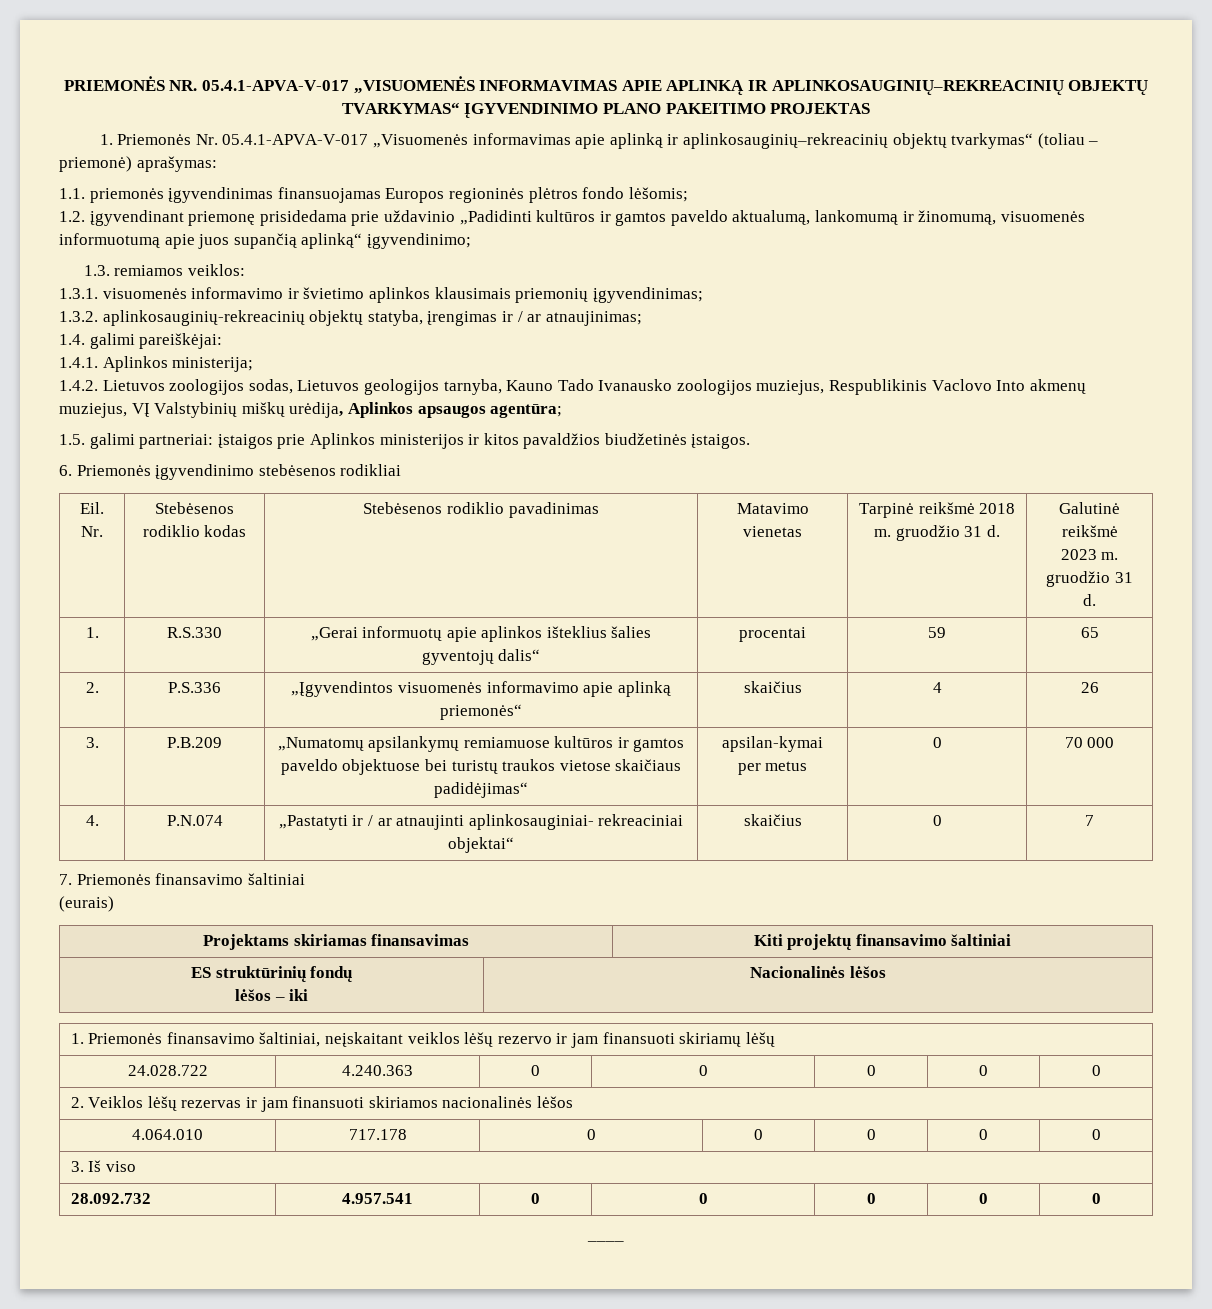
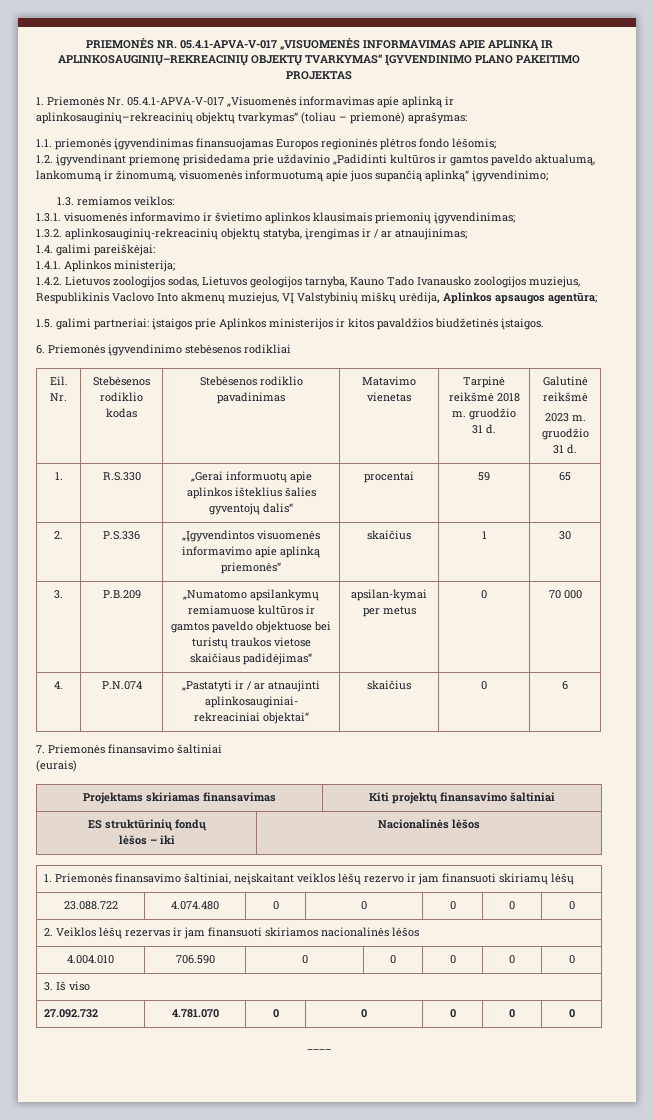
[932,682,942,693] [1080,682,1099,693] 4 | 26 -> [481,531,487,539] [559,531,571,540] 1 | 30
[277,737,364,751] „Numatomų -> [183,590,247,600] „Numatomo
[1085,815,1094,826] 7 -> [562,681,568,690] 6
[127,1065,208,1076] [342,1065,413,1076] 24.028.722 | 4.240.363 -> [63,901,118,910] [171,901,219,910] 23.088.722 | 4.074.480
[132,1129,203,1140] [348,1129,407,1140] 4.064.010 | 717.178 -> [67,955,114,964] [175,955,215,964] 4.004.010 | 706.590
[70,1193,151,1204] [342,1193,413,1204] 28.092.732 | 4.957.541 -> [44,1009,99,1018] [171,1009,219,1018] 27.092.732 | 4.781.070

